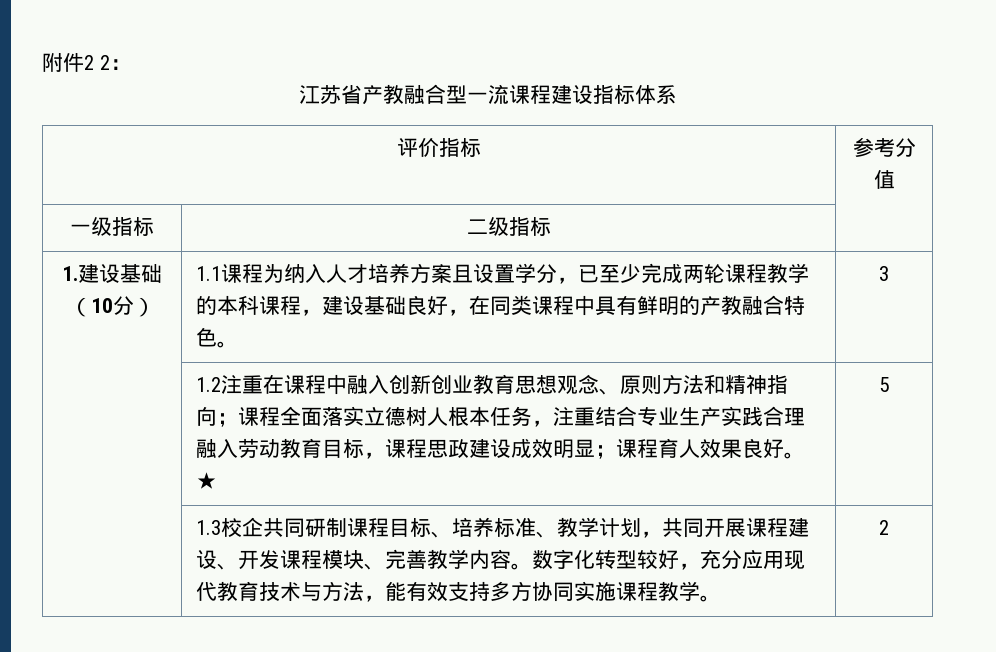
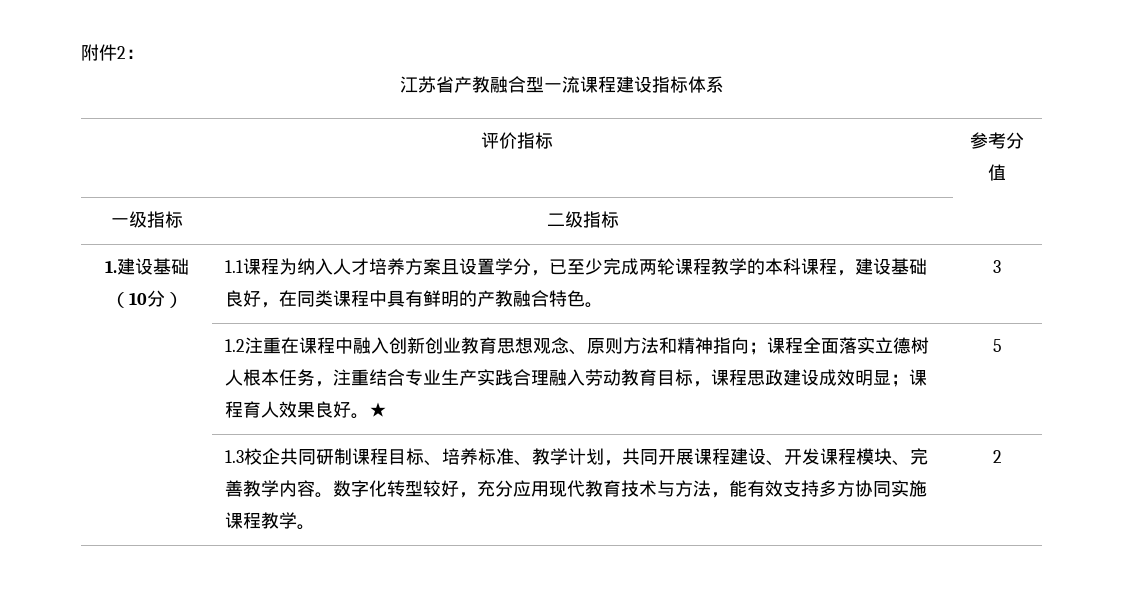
[99,55,110,70] 2 -> (126, 52) none

